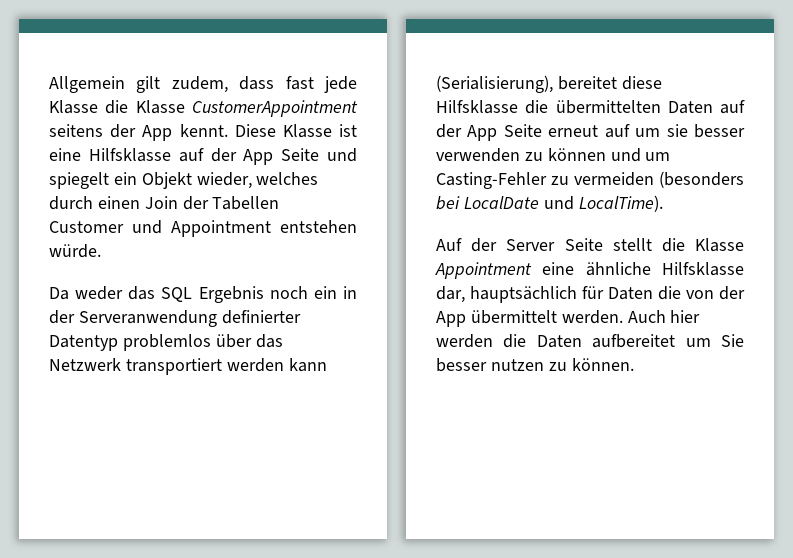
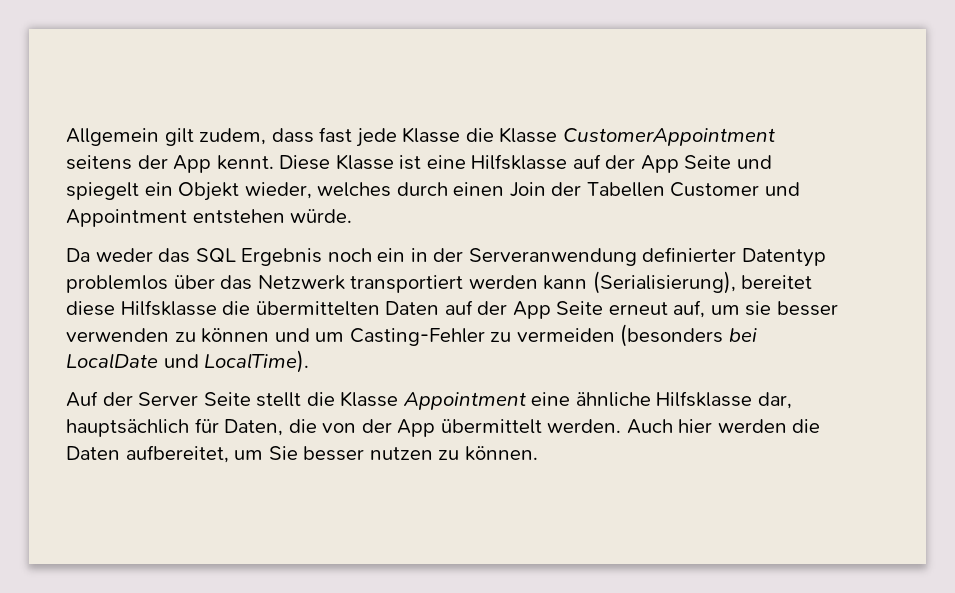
[604,124,630,138] auf -> [673,300,706,318] auf,
[608,287,653,300] Daten -> [224,419,284,436] Daten,
[592,334,676,348] aufbereitet -> [125,445,229,463] aufbereitet,

